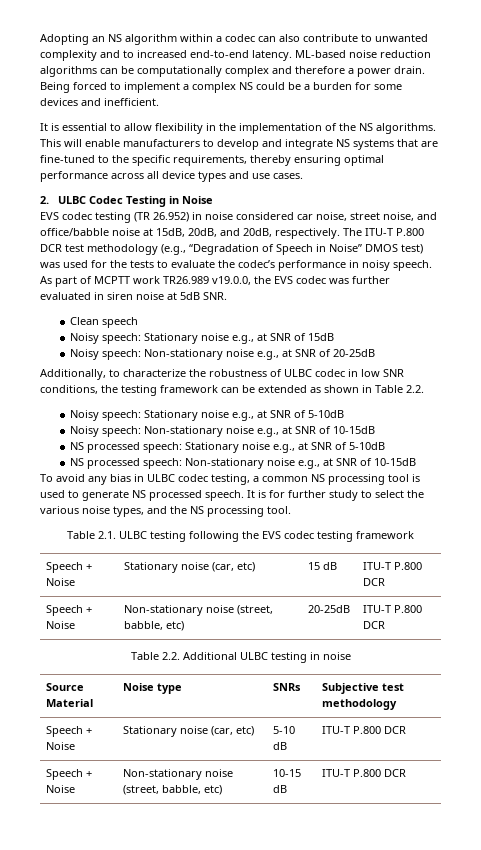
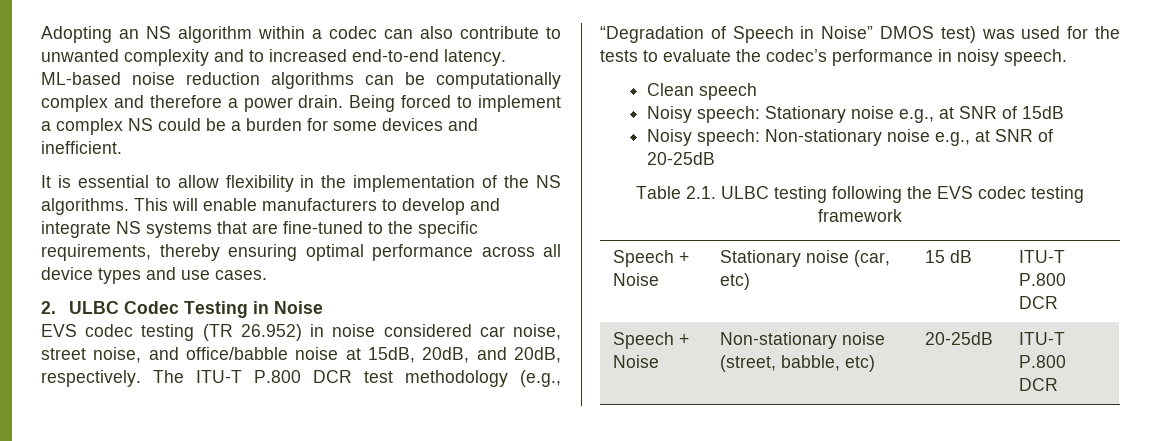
[40,276,390,287] [40,292,227,300] As part of MCPTT work TR26.989 v19.0.0, the EVS codec was further evaluated in siren noise at 5dB SNR. -> (1067, 57) none
[40,369,404,380] [40,385,424,396] [70,410,345,421] [70,426,376,437] [70,442,386,453] [70,458,417,469] [40,474,420,485] [40,490,424,501] [40,506,291,517] // Additionally, to characterize the robustness of ULBC codec in low SNR conditions, the testing framework can be extended as shown in Table 2.2. // Noisy speech: Stationary noise e.g., at SNR of 5-10dB // Noisy speech: Non-stationary noise e.g., at SNR of 10-15dB // NS processed speech: Stationary noise e.g., at SNR of 5-10dB // NS processed speech: Non-stationary noise e.g., at SNR of 10-15dB // To avoid any bias in ULBC codec testing, a common NS processing tool is used to generate NS processed speech. It is for further study to select the various noise types, and the NS processing tool. -> (715, 158) none
[130,652,351,663] [45,683,84,691] [45,699,93,707] [122,683,182,694] [272,683,301,691] [321,683,404,694] [321,699,397,710] [45,726,92,737] [45,742,75,750] [122,726,254,737] [272,726,295,734] [272,742,287,750] [321,726,406,734] [45,769,92,780] [45,785,75,793] [122,769,233,780] [122,785,222,795] [272,769,301,777] [272,785,287,793] [321,769,406,777] // Table 2.2. Additional ULBC testing in noise // Source Material | Noise type | SNRs | Subjective test methodology // Speech + Noise | Stationary noise (car, etc) | 5-10 dB | ITU-T P.800 DCR // Speech + Noise | Non-stationary noise (street, babble, etc) | 10-15 dB | ITU-T P.800 DCR -> (1058, 384) none

